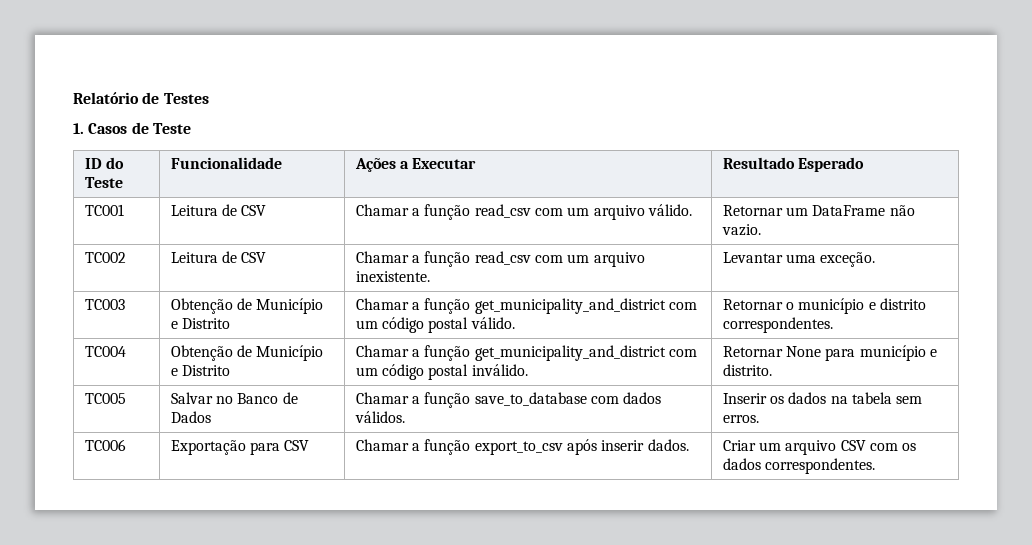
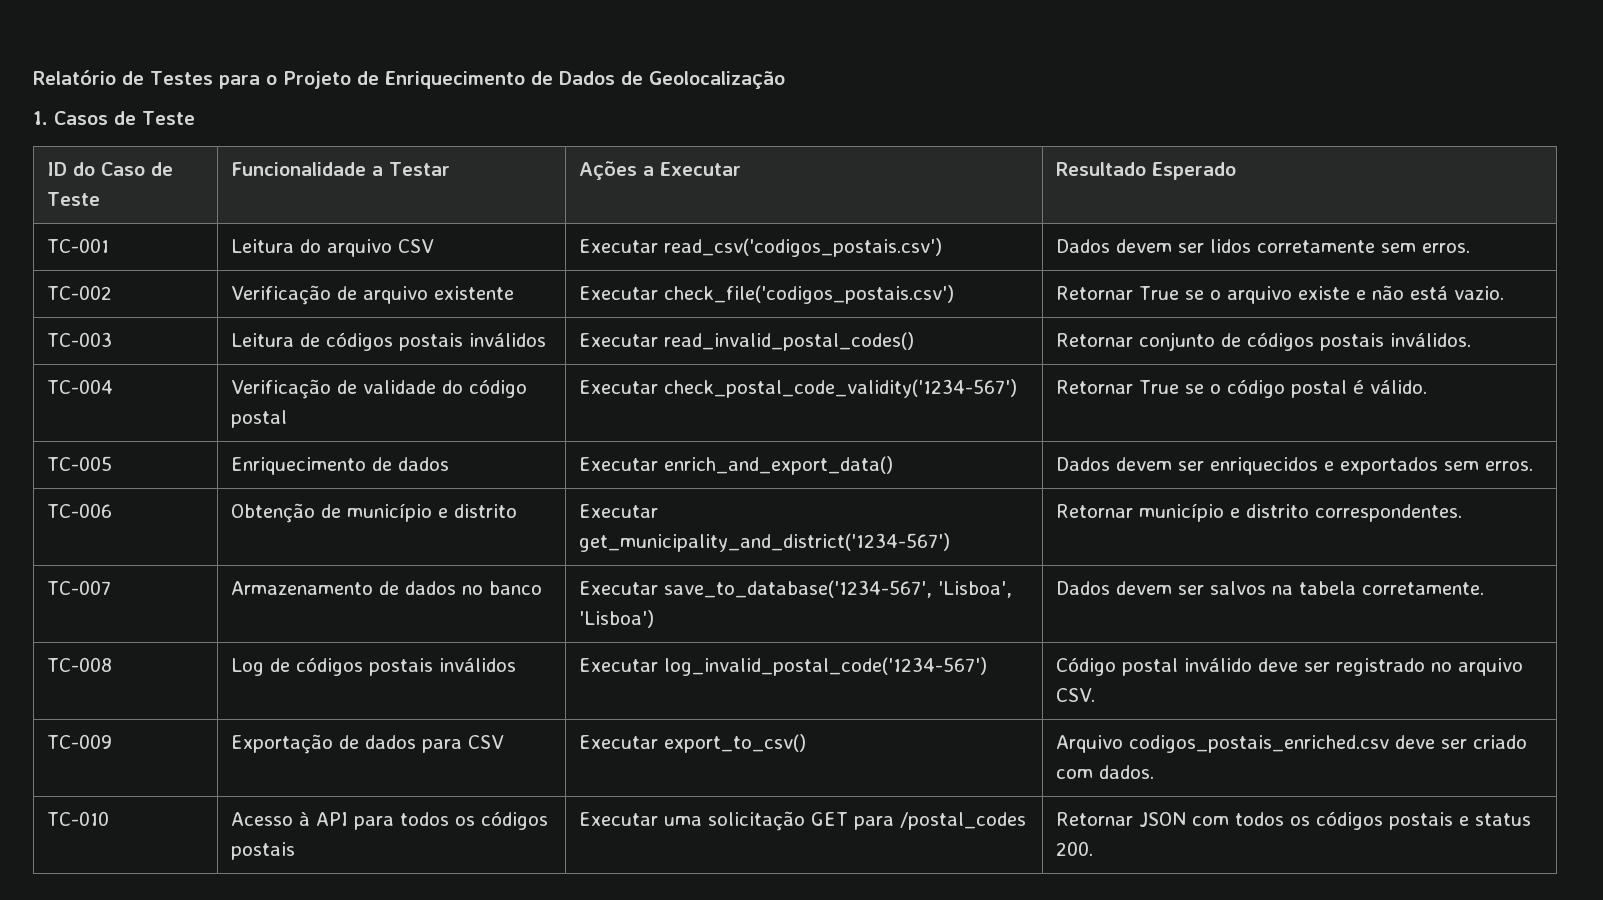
(209, 98) none -> [218,71,785,89] para o Projeto de Enriquecimento de Dados de Geolocalização
(125, 163) none -> [101,162,174,176] Caso de
(282, 163) none -> [372,162,451,176] a Testar
[84,204,124,216] [170,204,267,216] [355,204,692,220] [722,205,915,216] [721,224,761,236] [84,252,126,263] [170,251,267,263] [355,251,645,267] [355,271,430,282] [722,252,876,267] [84,299,125,310] [170,298,324,314] [170,318,231,329] [355,298,698,314] [355,317,515,333] [722,299,795,310] TC001 | Leitura de CSV | Chamar a função read_csv com um arquivo válido. | Retornar um DataFrame não vazio. // TC002 | Leitura de CSV | Chamar a função read_csv com um arquivo inexistente. | Levantar uma exceção. // TC003 | Obtenção de Município e Distrito | Chamar a função get_municipality_and_district com um código postal válido. | Retornar o -> [47,238,110,253] [231,239,435,257] [579,238,943,257] [1056,239,1471,253] [47,285,113,300] [231,285,515,305] [579,285,955,304] [1056,285,1505,304] [47,332,113,347] [231,332,547,351] [579,332,915,351] [1056,332,1472,351] [47,379,114,394] [231,379,528,399] [231,410,288,428] [579,379,1018,398] [1056,379,1428,398] [47,456,113,471] [231,457,450,475] [579,456,894,475] [1056,457,1534,475] [47,503,113,518] [231,503,518,523] [579,504,659,518] [579,533,951,552] [1056,504,1134,518] TC-001 | Leitura do arquivo CSV | Executar read_csv('codigos_postais.csv') | Dados devem ser lidos corretamente sem erros. // TC-002 | Verificação de arquivo existente | Executar check_file('codigos_postais.csv') | Retornar True se o arquivo existe e não está vazio. // TC-003 | Leitura de códigos postais inválidos | Executar read_invalid_postal_codes() | Retornar conjunto de códigos postais inválidos. // TC-004 | Verificação de validade do código postal | Executar check_postal_code_validity('1234-567') | Retornar True se o código postal é válido. // TC-005 | Enriquecimento de dados | Executar enrich_and_export_data() | Dados devem ser enriquecidos e exportados sem erros. // TC-006 | Obtenção de município e distrito | Executar get_municipality_and_district('1234-567') | Retornar
[84,346,126,357] [170,345,324,361] [170,365,231,376] [355,345,698,361] [355,364,528,380] [722,345,938,361] [722,364,772,376] [84,393,126,404] [170,392,298,404] [170,411,211,423] [355,392,662,408] [354,411,405,423] [722,392,923,404] [722,415,759,423] [84,439,126,451] TC004 | Obtenção de Município e Distrito | Chamar a função get_municipality_and_district com um código postal inválido. | Retornar None para município e distrito. // TC005 | Salvar no Banco de Dados | Chamar a função save_to_database com dados válidos. | Inserir os dados na tabela sem erros. // TC006 -> [47,580,112,595] [231,581,543,595] [579,580,1013,598] [579,610,655,628] [1056,581,1485,595] [47,657,113,672] [231,657,517,676] [579,657,988,676] [1056,657,1524,676] [1056,688,1096,702] [47,734,113,749] TC-007 | Armazenamento de dados no banco | Executar save_to_database('1234-567', 'Lisboa', 'Lisboa') | Dados devem ser salvos na tabela corretamente. // TC-008 | Log de códigos postais inválidos | Executar log_invalid_postal_code('1234-567') | Código postal inválido deve ser registrado no arquivo CSV. // TC-009
(246, 447) none -> [339,735,417,749] de dados
[355,439,689,455] [722,440,917,455] [722,458,876,474] Chamar a função export_to_csv após inserir dados. | Criar um arquivo CSV com os dados correspondentes. -> [579,734,807,753] [1056,735,1528,753] [1056,765,1155,779] [47,811,110,826] [231,811,549,830] [231,842,296,860] [579,811,1027,831] [1056,811,1532,830] [1056,841,1094,856] Executar export_to_csv() | Arquivo codigos_postais_enriched.csv deve ser criado com dados. // TC-010 | Acesso à API para todos os códigos postais | Executar uma solicitação GET para /postal_codes | Retornar JSON com todos os códigos postais e status 200.

